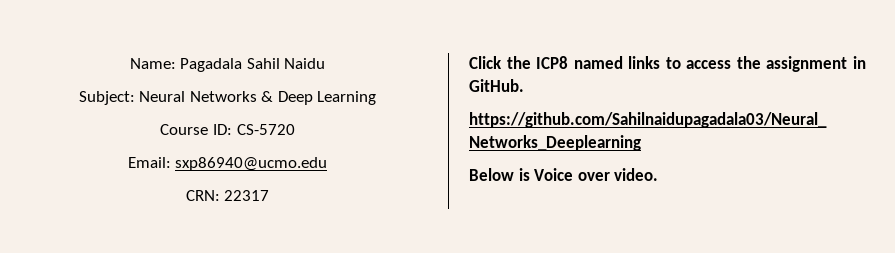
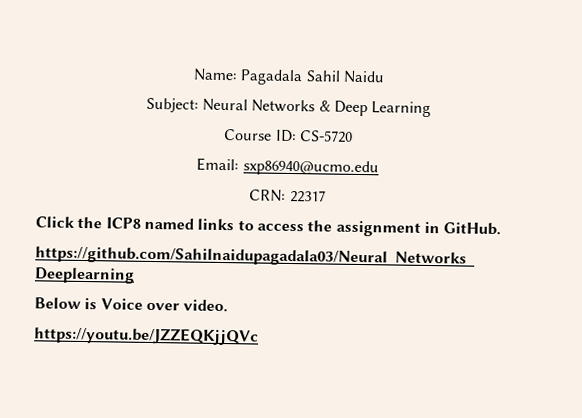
(659, 174) none -> [34,326,259,346] // https://youtu.be/JZZEQKjjQVc

